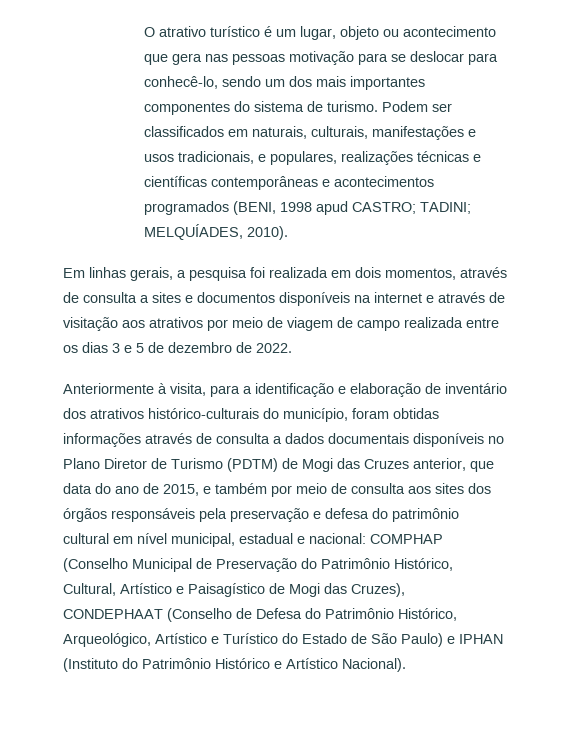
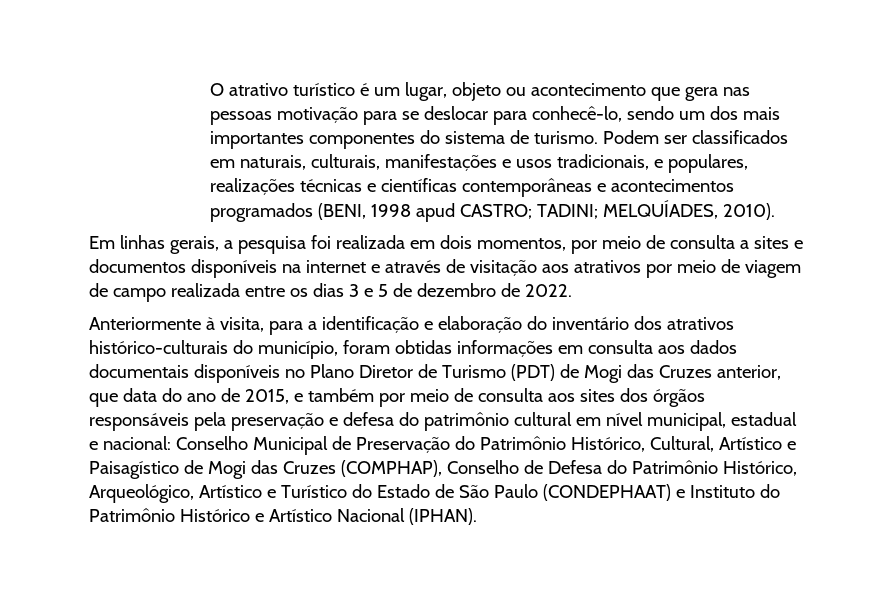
[460,267,507,278] através -> [570,236,641,254] por meio
[425,383,441,394] de -> [526,316,547,330] do
[145,433,282,444] através de consulta a -> [557,340,685,354] em consulta aos
[227,458,278,472] (PDTM) -> [510,364,555,381] (PDT)
[370,534,443,544] [63,558,128,572] COMPHAP (Conselho -> [175,436,248,450] Conselho
[351,583,405,597] [63,608,232,622] Cruzes), CONDEPHAAT (Conselho -> [282,460,519,477] Cruzes (COMPHAP), Conselho
[401,633,503,647] [63,658,118,672] Paulo) e IPHAN (Instituto -> [493,484,755,501] Paulo (CONDEPHAAT) e Instituto
[342,658,406,672] Nacional). -> [336,508,477,525] Nacional (IPHAN).

